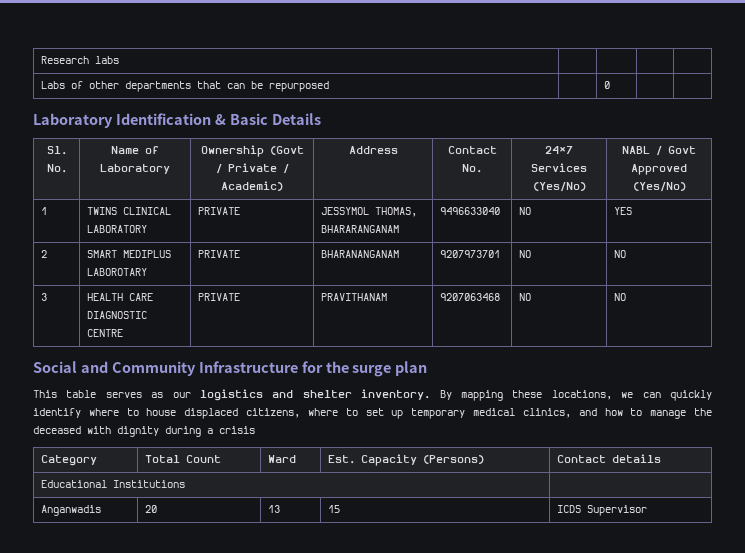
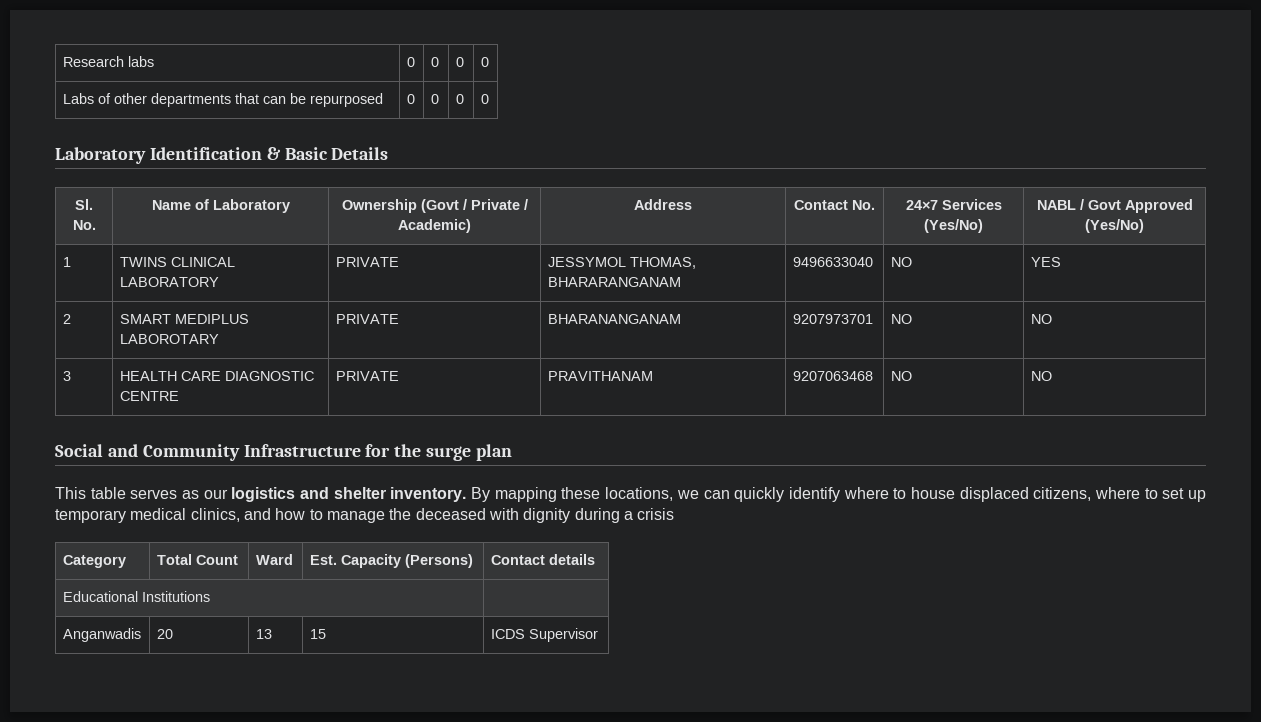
(119, 60) | | | -> [406,57,415,67] [430,57,439,67] [455,57,464,67] [480,57,489,67] 0 | 0 | 0 | 0
[603,81,610,89] | 0 | | -> [406,94,415,104] [430,94,439,104] [455,94,464,104] [480,94,489,104] 0 | 0 | 0 | 0

